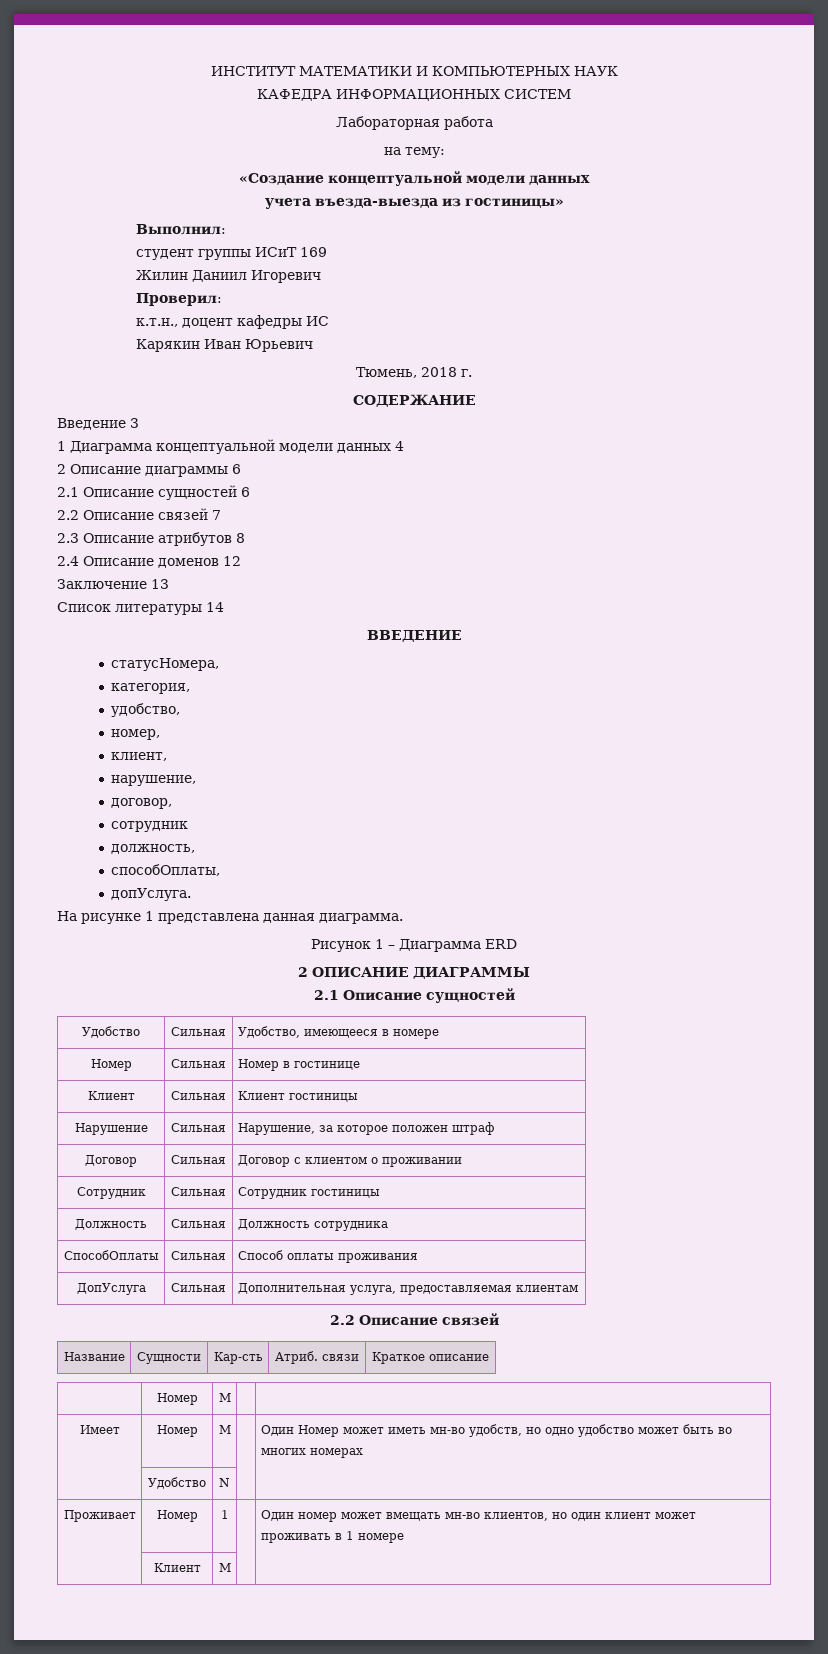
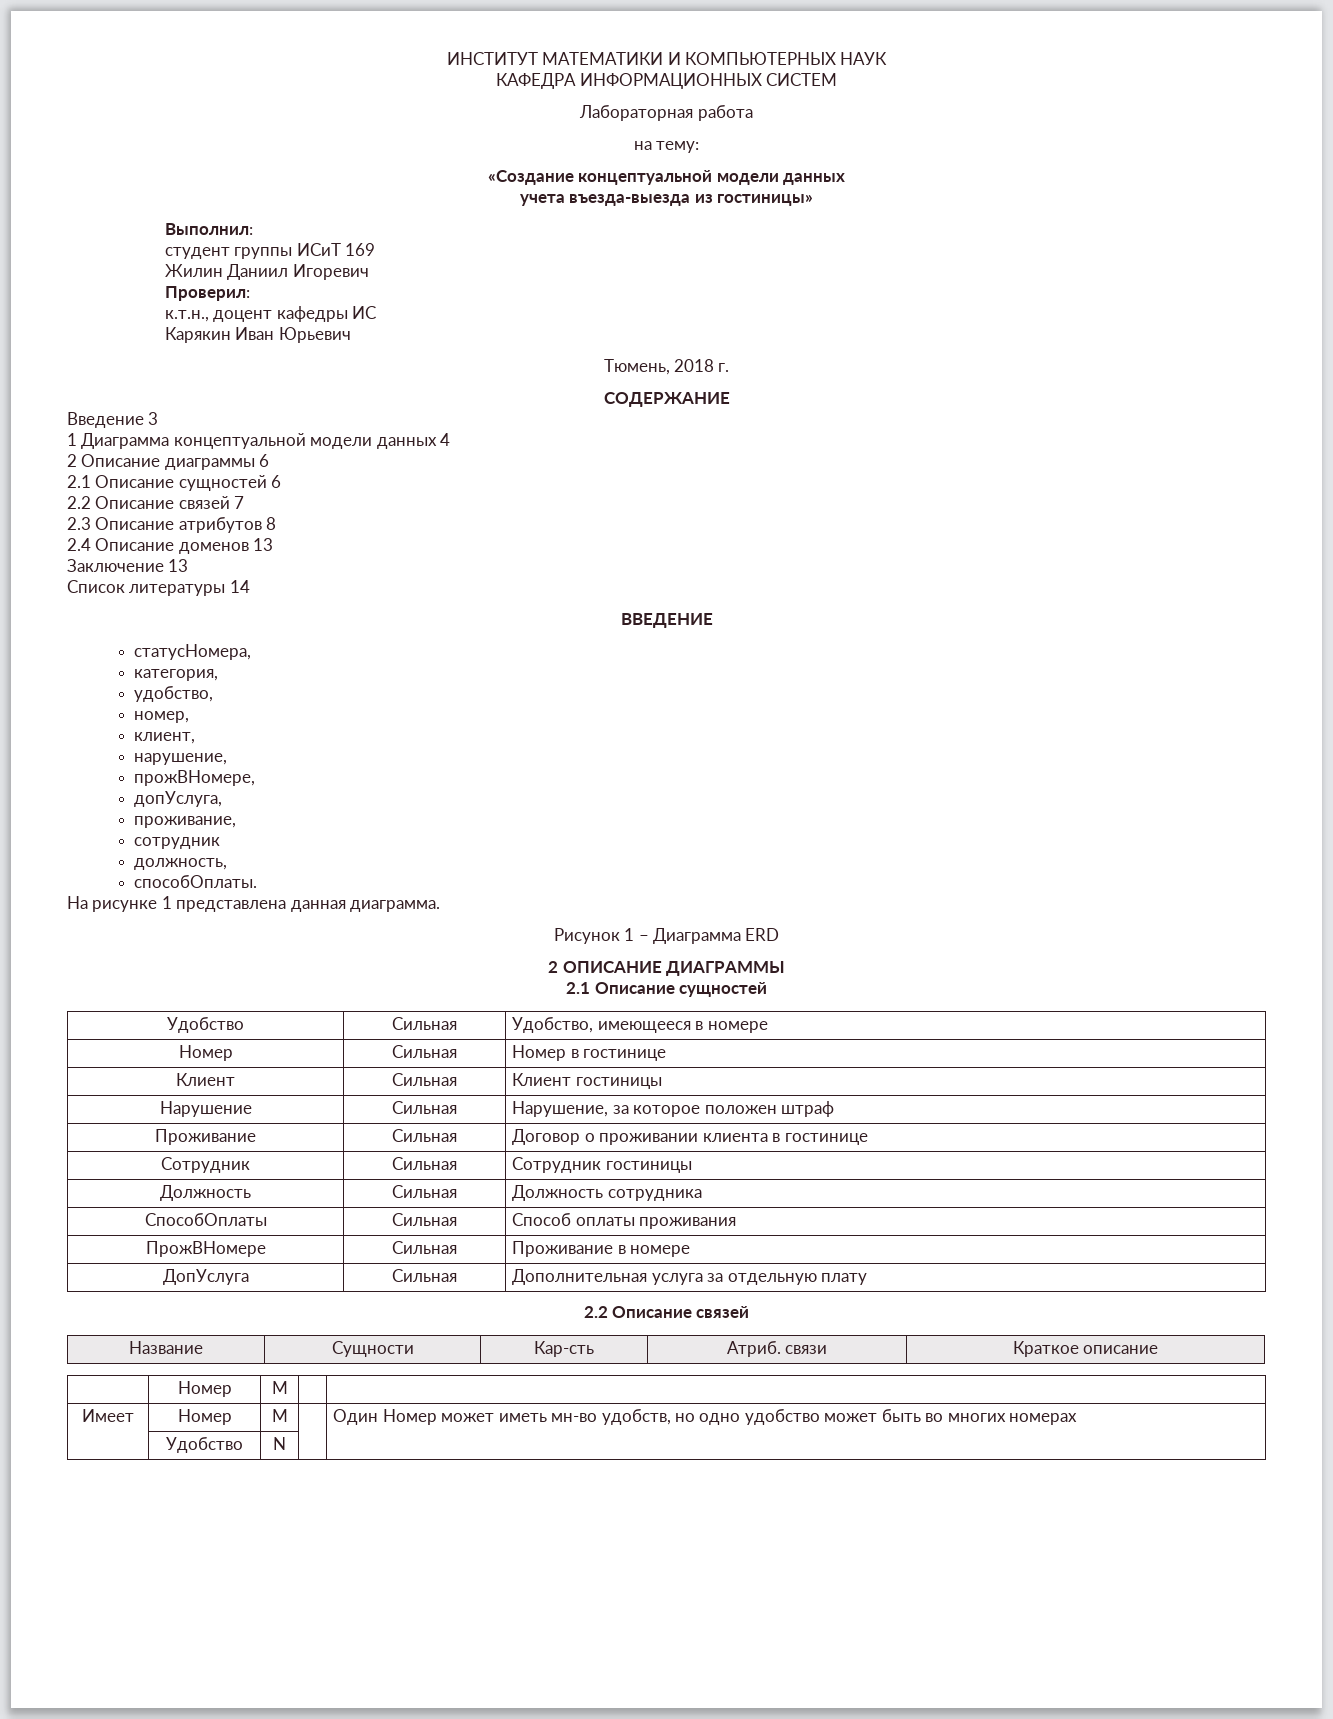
[223,556,241,566] 12 -> [253,538,274,551] 13
[111,798,173,809] договор, -> [133,770,255,786] [133,791,222,807] [133,816,236,828] прожВНомере, // допУслуга, // проживание,
[111,864,221,876] [111,888,192,901] способОплаты, // допУслуга. -> [133,875,257,888] способОплаты.
[85,1155,137,1167] Договор -> [155,1129,256,1145] Проживание
[293,1157,367,1164] с клиентом -> (581, 1137) none
(462, 1162) none -> [702,1133,868,1145] клиента в гостинице
(418, 1258) none -> [145,1241,266,1257] [391,1241,457,1254] [512,1241,691,1257] // ПрожВНомере | Сильная | Проживание в номере
[349,1285,578,1295] услуга, предоставляемая клиентам -> [651,1273,868,1285] услуга за отдельную плату
[63,1510,136,1522] [156,1510,198,1522] [220,1510,229,1519] [260,1510,696,1522] [260,1531,404,1543] [153,1563,201,1572] [218,1563,231,1572] // Проживает | Номер | 1 | | Один номер может вмещать мн-во клиентов, но один клиент может проживать в 1 номере // | Клиент | М | | -> (286, 1443) none

